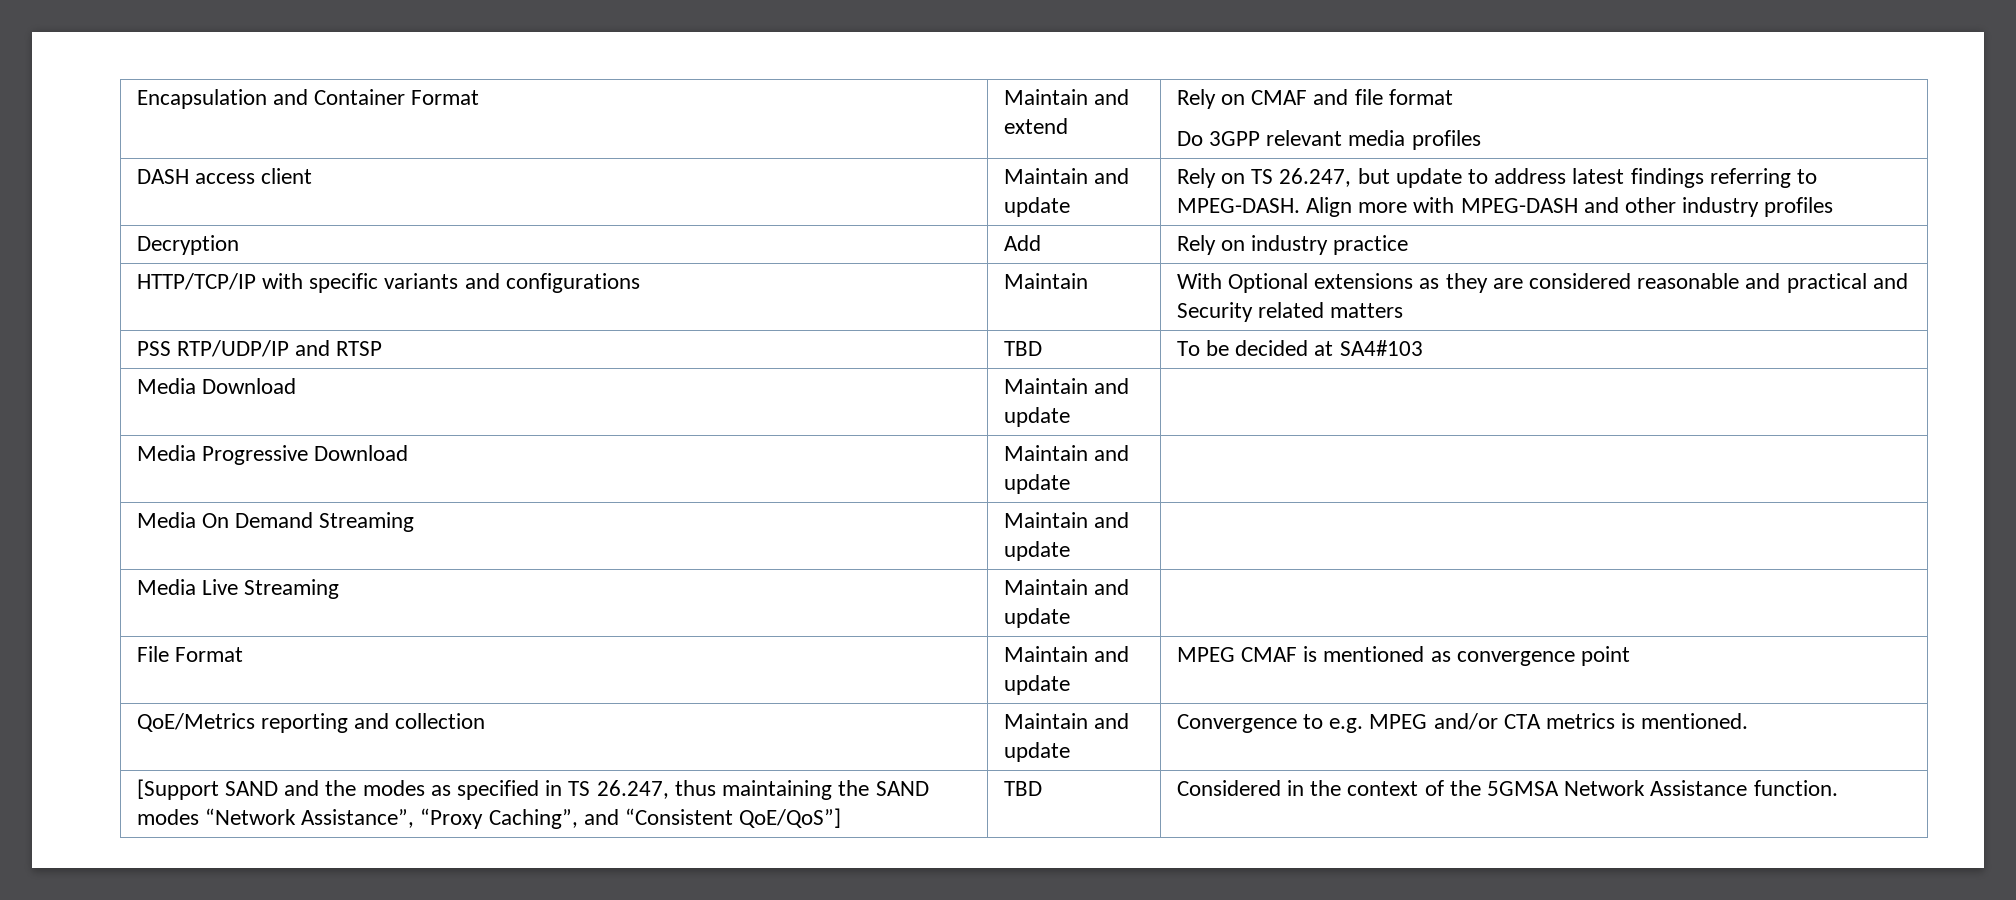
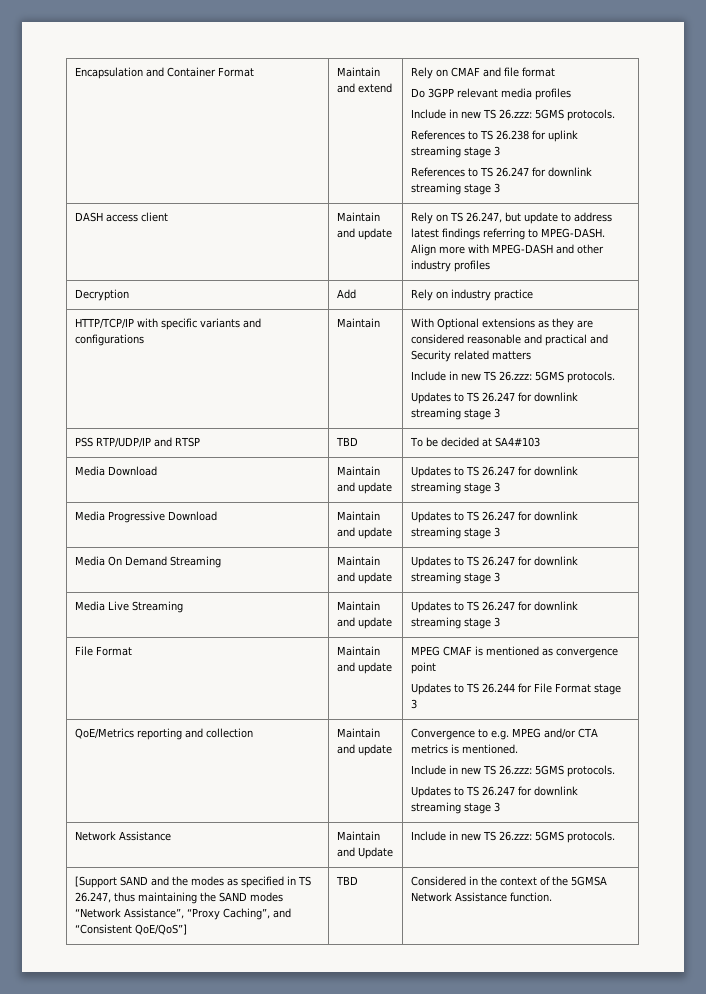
(1481, 140) none -> [411,109,616,121] [411,130,579,142] [411,146,501,158] [411,167,593,177] [411,183,501,195] // Include in new TS 26.zzz: 5GMS protocols. // References to TS 26.238 for uplink streaming stage 3 // References to TS 26.247 for downlink streaming stage 3
(1404, 310) none -> [411,371,616,383] [411,392,579,404] [411,408,501,420] // Include in new TS 26.zzz: 5GMS protocols. // Updates to TS 26.247 for downlink streaming stage 3
(1070, 417) none -> [411,466,579,478] [411,482,501,494] Updates to TS 26.247 for downlink streaming stage 3
(1070, 484) none -> [411,511,579,523] [411,527,501,539] Updates to TS 26.247 for downlink streaming stage 3
(1070, 551) none -> [411,556,579,568] [411,572,501,584] Updates to TS 26.247 for downlink streaming stage 3
(1070, 618) none -> [411,601,579,613] [411,617,501,629] Updates to TS 26.247 for downlink streaming stage 3
(1631, 656) none -> [411,683,622,695] [411,699,418,709] // Updates to TS 26.244 for File Format stage 3
(1749, 721) none -> [411,765,616,777] [411,786,579,798] [411,802,501,814] [75,831,172,841] [337,831,381,841] [337,847,394,859] [411,831,616,843] // Include in new TS 26.zzz: 5GMS protocols. // Updates to TS 26.247 for downlink streaming stage 3 // Network Assistance | Maintain and Update | Include in new TS 26.zzz: 5GMS protocols.

